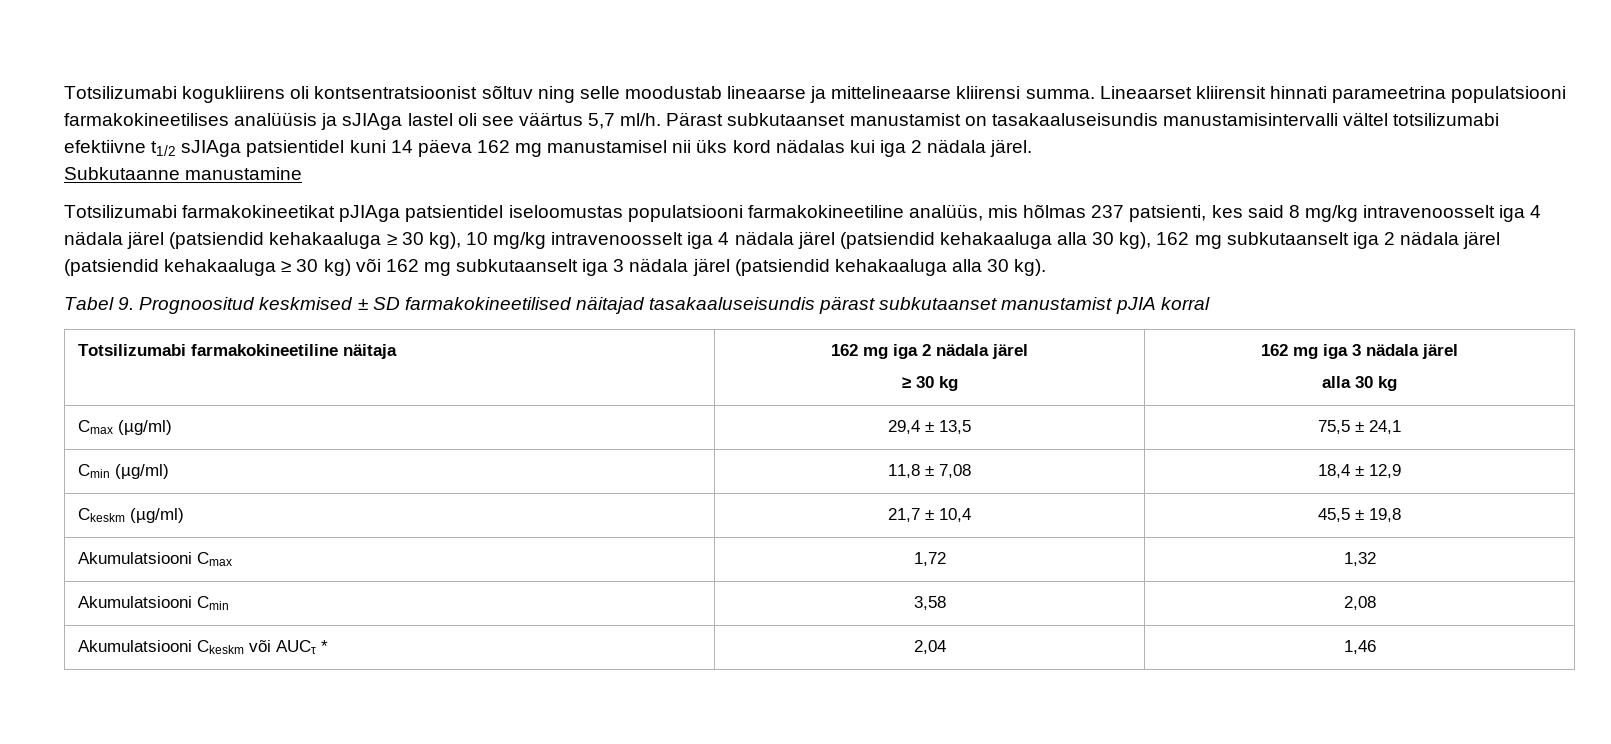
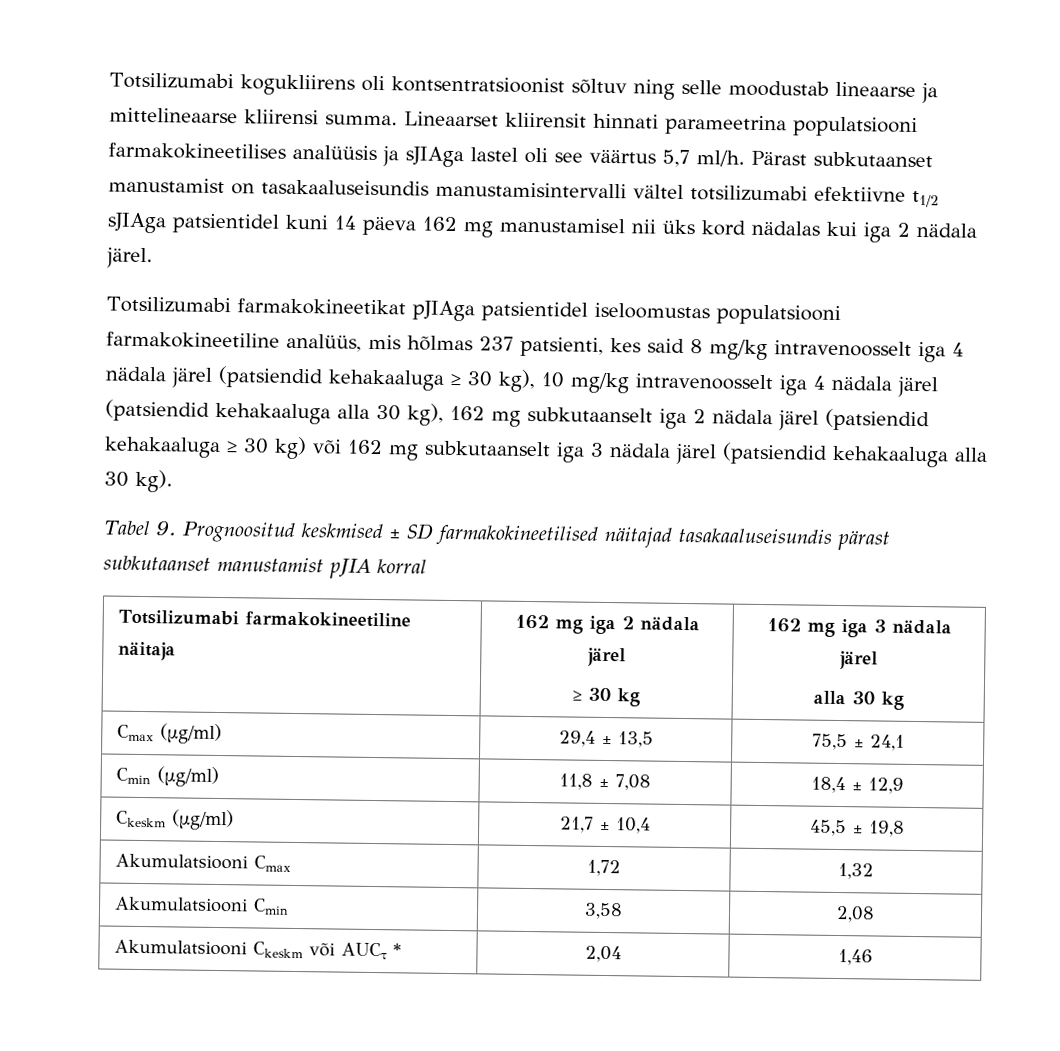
[64,167,303,180] // Subkutaanne manustamine -> (153, 258) none

